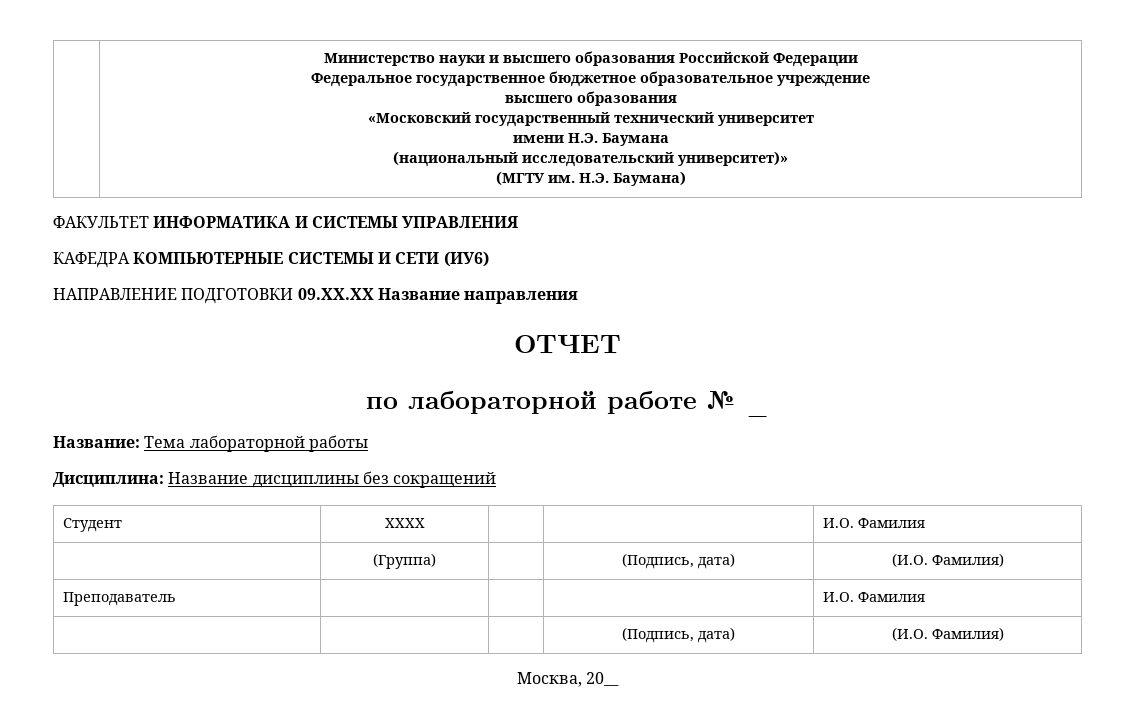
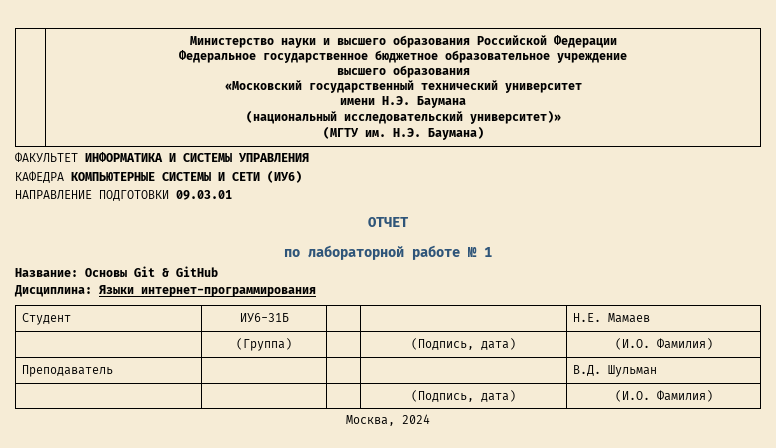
[297,288,579,304] 09.ХХ.ХХ Название направления -> [176,190,232,200] 09.03.01
[746,409,769,417] _ -> [484,247,492,257] 1
[144,435,368,452] [53,471,497,488] [62,518,122,532] [384,518,425,528] [822,518,925,528] Тема лабораторной работы // Дисциплина: Название дисциплины без сокращений // Студент | ХХХХ | | | И.О. Фамилия -> [85,266,218,277] [14,285,316,297] [21,313,71,325] [239,313,289,323] [572,313,650,323] Основы Git & GitHub // Дисциплина: Языки интернет-программирования // Студент | ИУ6-31Б | | | Н.Е. Мамаев
[822,592,925,602] И.О. Фамилия -> [572,365,657,377] В.Д. Шульман
[586,672,620,686] 20__ -> [402,414,430,424] 2024

